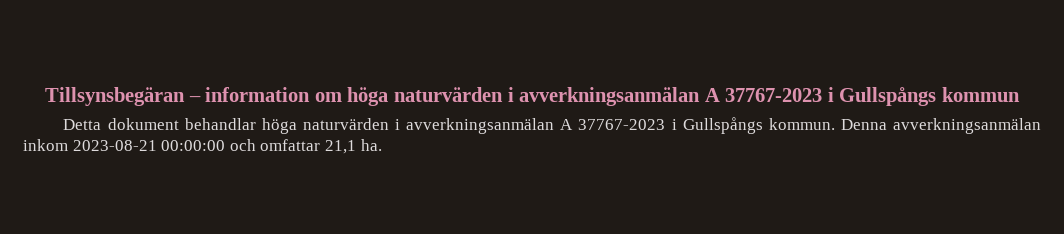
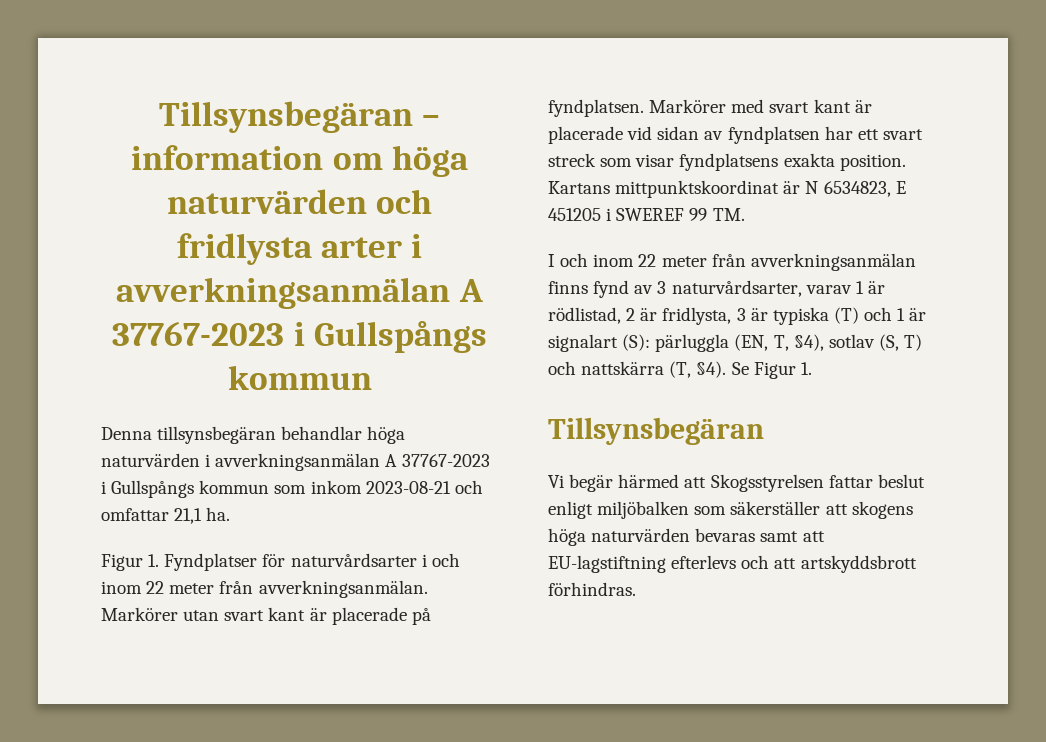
[507,87,1020,106] [63,117,1041,134] i avverkningsanmälan A 37767-2023 i Gullspångs kommun // Detta dokument behandlar höga naturvärden i avverkningsanmälan A 37767-2023 i Gullspångs kommun. Denna avverkningsanmälan -> [376,189,433,214] [176,233,423,265] [116,277,483,309] [112,321,487,353] [227,365,372,390] [101,426,406,444] [101,453,490,471] [101,480,307,498] och fridlysta arter i avverkningsanmälan A 37767-2023 i Gullspångs kommun // Denna tillsynsbegäran behandlar höga naturvärden i avverkningsanmälan A 37767-2023 i Gullspångs kommun som
[161,140,226,151] 00:00:00 -> (451, 487) none
(382, 145) none -> [101,553,460,571] [101,580,428,598] [101,607,431,625] [548,99,872,117] [548,126,923,144] [548,153,906,171] [548,180,906,198] [548,208,745,221] [548,253,916,271] [548,280,885,298] [548,307,927,325] [548,334,923,352] [548,361,812,379] [548,417,764,445] [548,474,925,492] [548,501,913,519] [548,528,825,546] [548,555,917,573] [548,582,636,596] // Figur 1. Fyndplatser för naturvårdsarter i och inom 22 meter från avverkningsanmälan. Markörer utan svart kant är placerade på fyndplatsen. Markörer med svart kant är placerade vid sidan av fyndplatsen har ett svart streck som visar fyndplatsens exakta position. Kartans mittpunktskoordinat är N 6534823, E 451205 i SWEREF 99 TM. // I och inom 22 meter från avverkningsanmälan finns fynd av 3 naturvårdsarter, varav 1 är rödlistad, 2 är fridlysta, 3 är typiska (T) och 1 är signalart (S): pärluggla (EN, T, §4), sotlav (S, T) och nattskärra (T, §4). Se Figur 1. // Tillsynsbegäran // Vi begär härmed att Skogsstyrelsen fattar beslut enligt miljöbalken som säkerställer att skogens höga naturvärden bevaras samt att EU-lagstiftning efterlevs och att artskyddsbrott förhindras.

